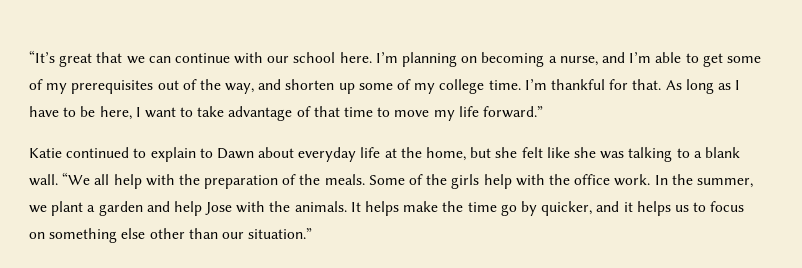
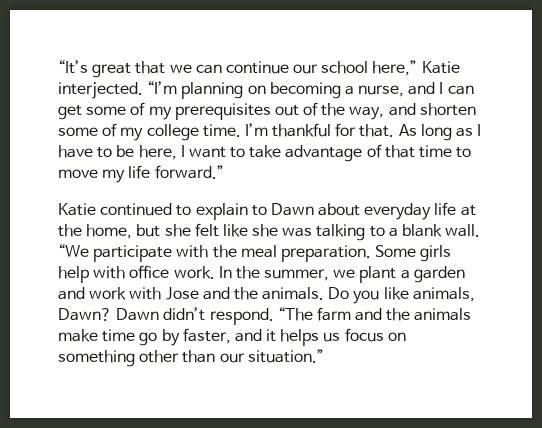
[234,52,264,64] with -> (289, 67) none
[339,52,398,63] here. I’m -> [372,60,460,76] [58,81,178,99] here,” Katie interjected. “I’m
[629,52,699,63] I’m able to -> [439,82,474,95] I can
[338,83,355,94] up -> (476, 109) none
[94,174,448,189] all help with the preparation of the meals. Some of the -> [93,245,417,262] participate with the meal preparation. Some
[548,174,570,185] the -> (126, 272) none
[173,201,464,216] help Jose with the animals. It helps make the -> [89,287,475,304] [58,307,472,325] [58,329,98,342] work with Jose and the animals. Do you like animals, Dawn? Dawn didn’t respond. “The farm and the animals make
[541,201,593,216] quicker, -> [182,328,231,344] faster,
[693,202,707,212] to -> (341, 337) none
[121,228,146,239] else -> (135, 358) none

